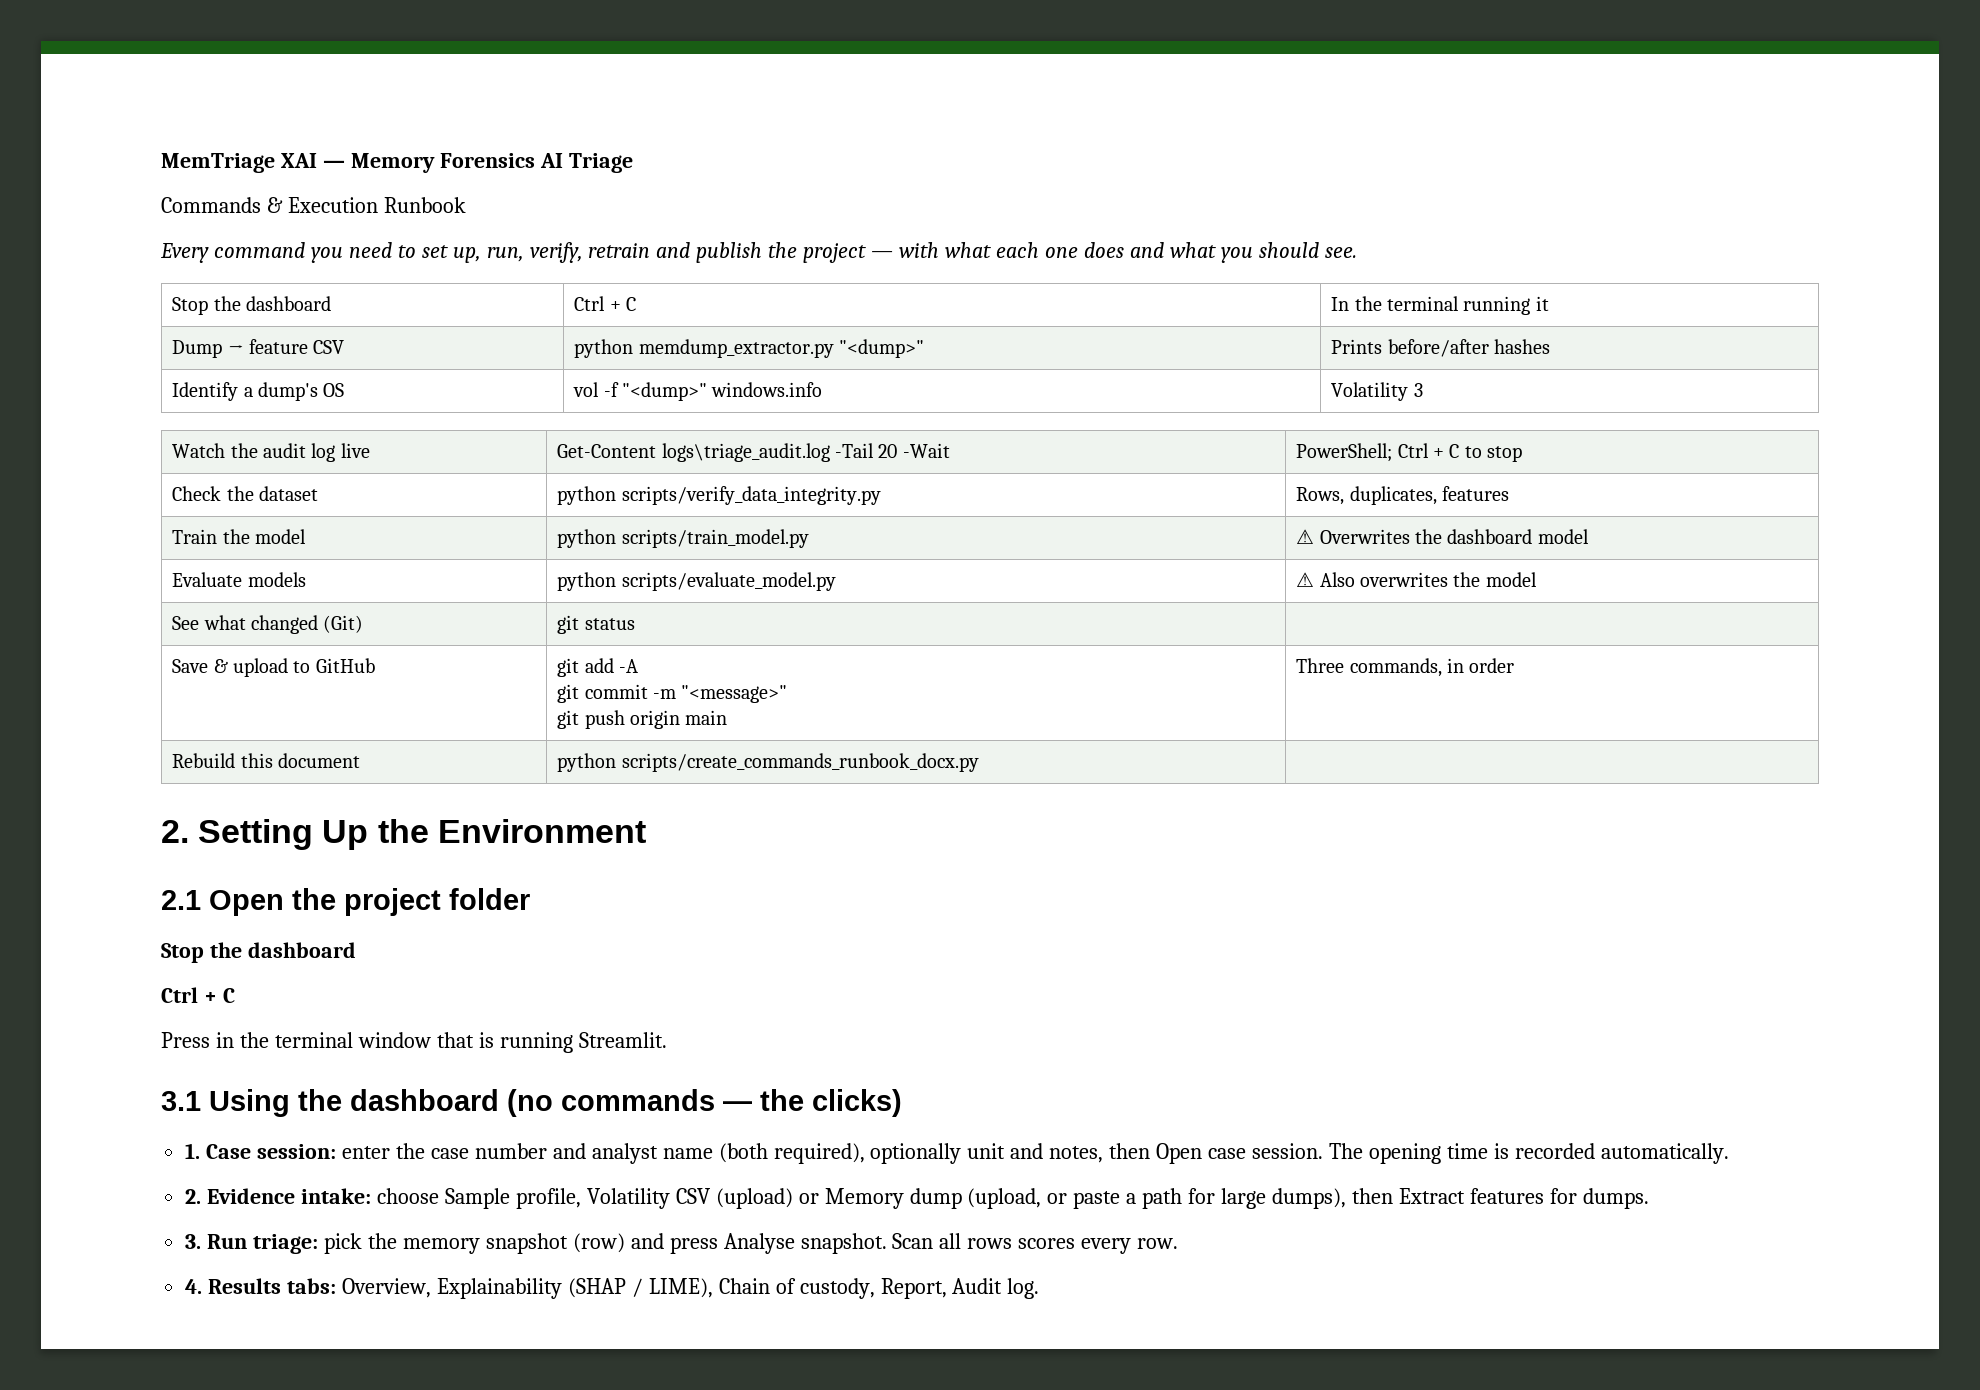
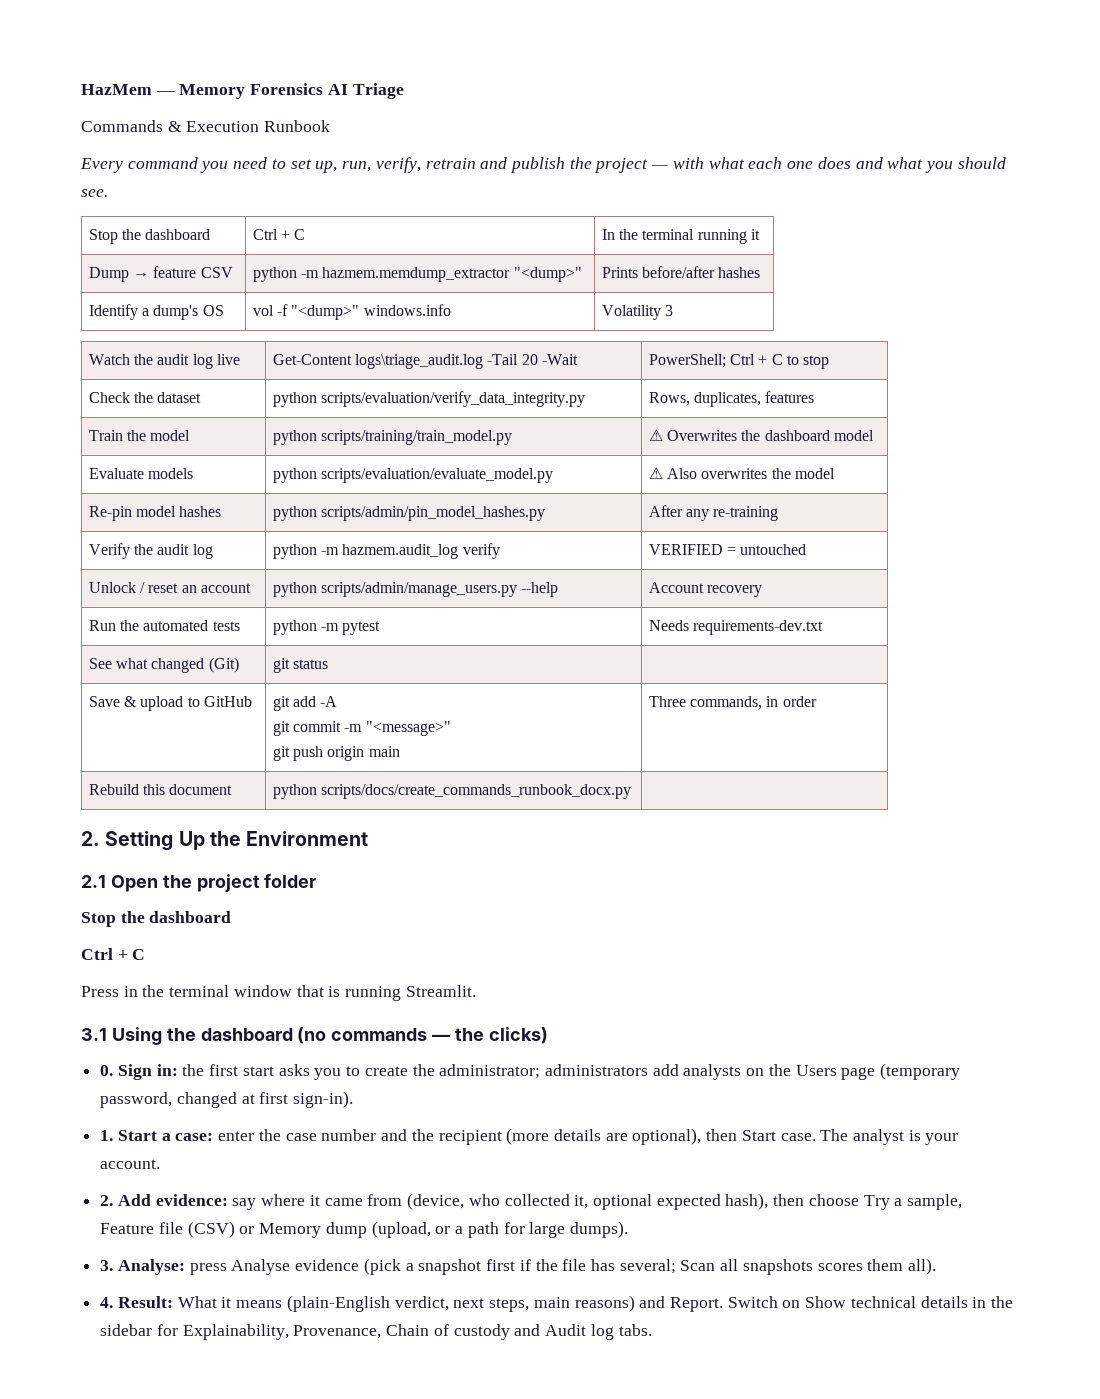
[161,153,317,173] MemTriage XAI -> [81,84,152,95] HazMem
[638,339,834,358] memdump_extractor.py -> [301,267,511,282] -m hazmem.memdump_extractor
[621,486,881,505] scripts/verify_data_integrity.py -> [321,391,586,407] scripts/evaluation/verify_data_integrity.py
[621,529,809,548] scripts/train_model.py -> [321,430,513,445] scripts/training/train_model.py
[621,572,836,591] scripts/evaluate_model.py -> [321,468,554,483] scripts/evaluation/evaluate_model.py
(1537, 579) none -> [88,506,222,521] [272,506,546,521] [648,505,779,521] [88,543,213,559] [272,543,500,559] [648,544,807,555] [88,582,251,593] [272,582,559,597] [648,582,763,597] [88,620,240,631] [272,620,381,635] [648,620,824,635] // Re-pin model hashes | python scripts/admin/pin_model_hashes.py | After any re-training // Verify the audit log | python -m hazmem.audit_log verify | VERIFIED = untouched // Unlock / reset an account | python scripts/admin/manage_users.py --help | Account recovery // Run the automated tests | python -m pytest | Needs requirements-dev.txt
[621,753,979,772] scripts/create_commands_runbook_docx.py -> [321,784,632,799] scripts/docs/create_commands_runbook_docx.py
[185,1143,337,1159] 1. Case session: -> [100,1063,961,1080] [100,1091,354,1108] [100,1130,214,1141] 0. Sign in: the first start asks you to create the administrator; administrators add analysts on the Users page (temporary password, changed at first sign-in). // 1. Start a case:
[591,1143,1729,1164] [185,1188,793,1209] analyst name (both required), optionally unit and notes, then Open case session. The opening time is recorded automatically. // 2. Evidence intake: choose Sample profile, Volatility CSV (upload) -> [411,1128,959,1145] [100,1159,161,1169] [100,1193,963,1210] [100,1221,235,1238] the recipient (more details are optional), then Start case. The analyst is your account. // 2. Add evidence: say where it came from (device, who collected it, optional expected hash), then choose Try a sample, Feature file (CSV)
[1073,1191,1121,1209] paste -> (451, 1230) none
[1272,1188,1649,1209] [185,1233,1179,1254] [185,1278,1040,1299] dumps), then Extract features for dumps. // 3. Run triage: pick the memory snapshot (row) and press Analyse snapshot. Scan all rows scores every row. // 4. Results tabs: Overview, Explainability (SHAP / LIME), Chain of custody, Report, Audit log. -> [569,1221,628,1238] [100,1258,937,1275] [100,1295,1014,1312] [100,1324,652,1340] dumps). // 3. Analyse: press Analyse evidence (pick a snapshot first if the file has several; Scan all snapshots scores them all). // 4. Result: What it means (plain-English verdict, next steps, main reasons) and Report. Switch on Show technical details in the sidebar for Explainability, Provenance, Chain of custody and Audit log tabs.

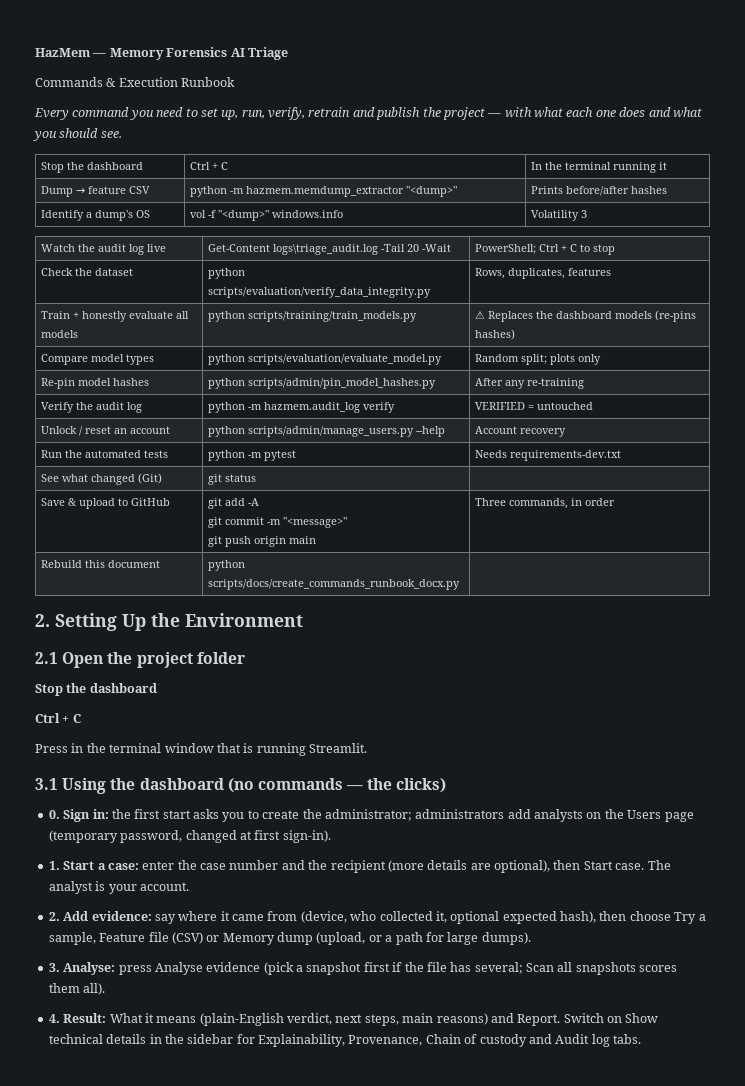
[127,430,191,441] [272,430,513,445] [648,429,874,441] [88,468,194,479] the model | python scripts/training/train_model.py | ⚠ Overwrites the dashboard model // Evaluate models -> [72,311,189,322] [40,330,78,338] [207,311,417,322] [474,310,696,322] [474,329,515,340] [40,354,154,365] + honestly evaluate all models | python scripts/training/train_models.py | ⚠ Replaces the dashboard models (re-pins hashes) // Compare model types
[648,467,835,479] ⚠ Also overwrites the model -> [474,354,601,365] Random split; plots only

